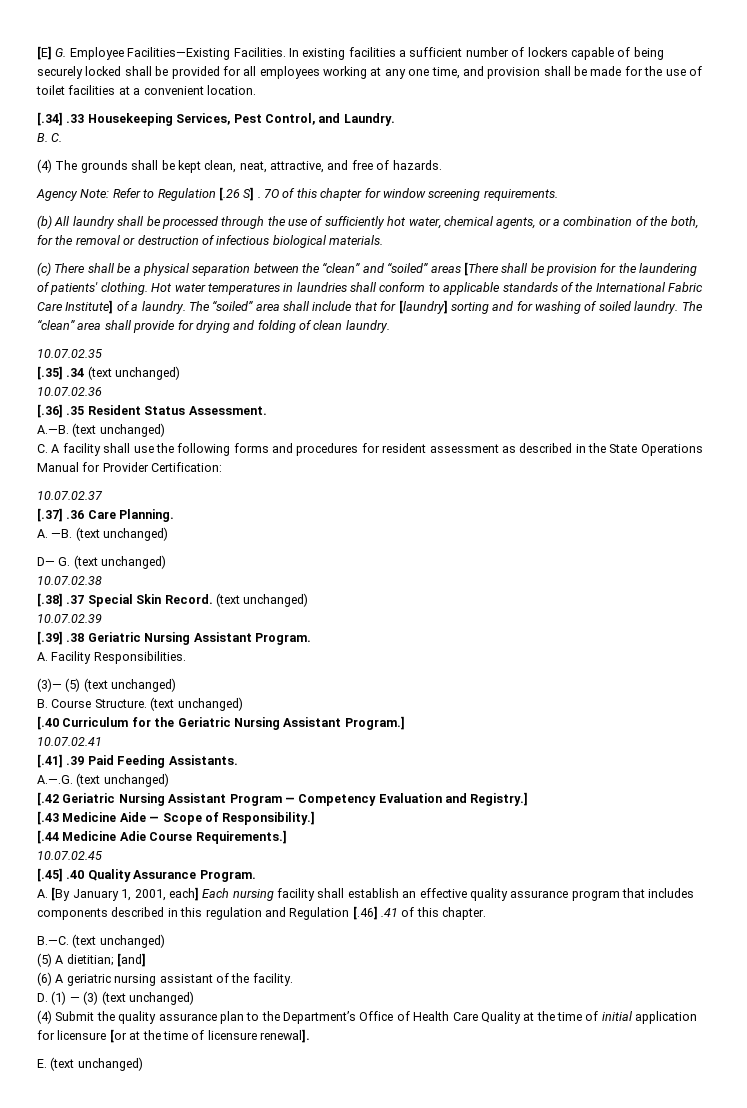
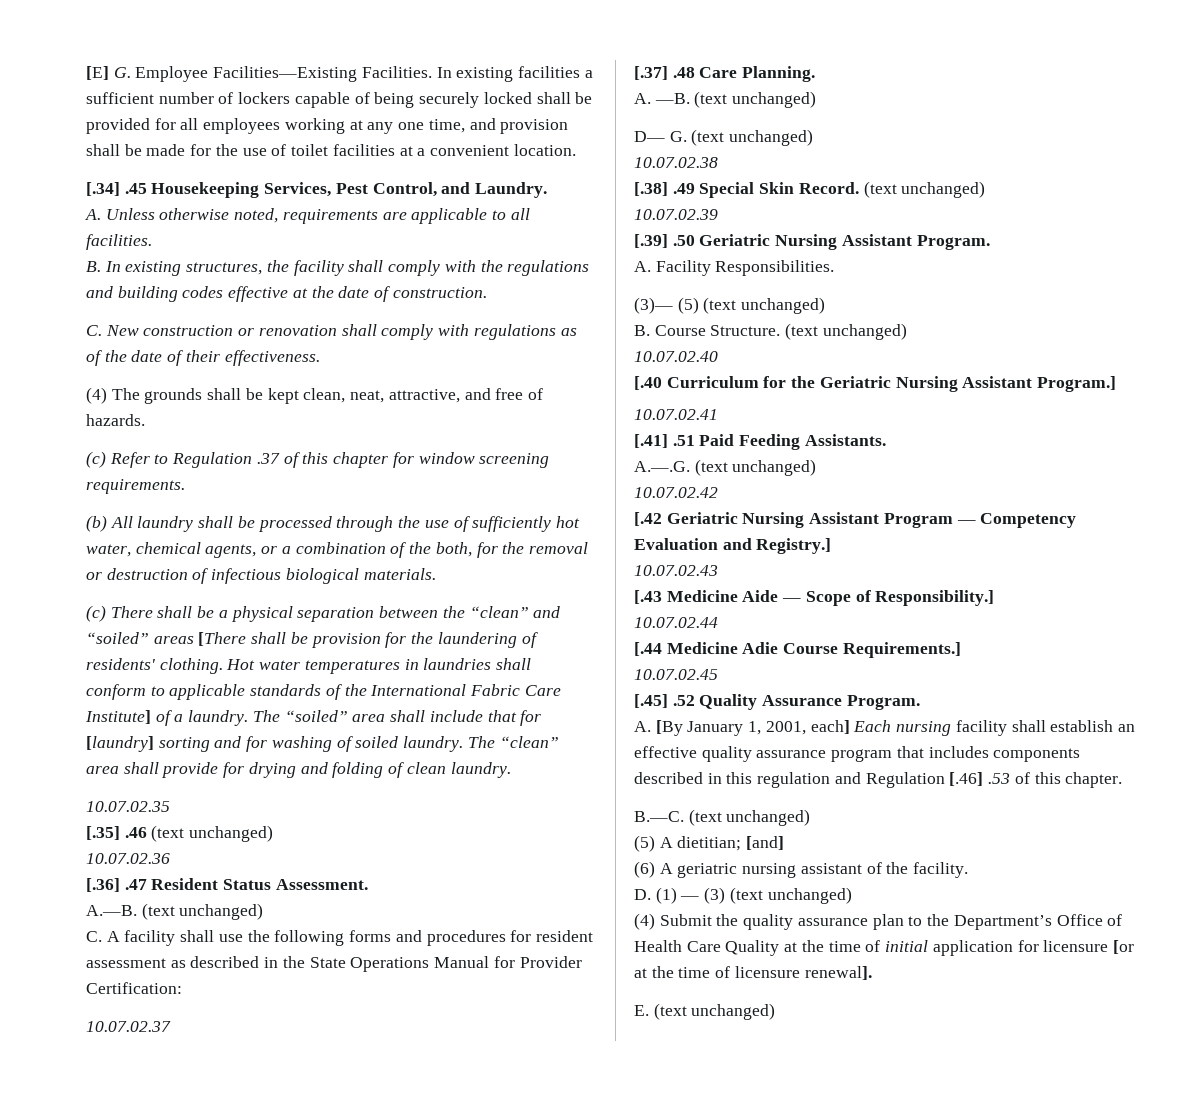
[66,114,85,123] .33 -> [124,183,147,194] .45
[37,133,63,142] B. C. -> [85,208,530,224] [86,234,152,250] [86,260,590,276] [86,286,487,302] [86,324,577,340] [86,350,320,366] A. Unless otherwise noted, requirements are applicable to all facilities. // B. In existing structures, the facility shall comply with the regulations and building codes effective at the date of construction. // C. New construction or renovation shall comply with regulations as of the date of their effectiveness.
[36,189,110,201] Agency Note: -> [86,451,106,468] (c)
[218,187,279,201] [.26 S] . 7O -> [256,453,280,464] .37
[50,282,99,295] patients' -> [86,658,155,670] residents'
[66,368,85,377] .34 -> [124,827,147,838] .46
[66,406,85,415] .35 -> [124,879,147,890] .47
[66,510,85,519] .36 -> [672,67,695,78] .48
[66,595,85,604] .37 -> [672,183,695,194] .49
[66,633,85,642] .38 -> [672,235,695,246] .50
(243, 704) none -> [634,351,718,362] // 10.07.02.40
[66,756,85,765] .39 -> [672,435,695,446] .51
(169, 780) none -> [634,487,718,498] // 10.07.02.42
(529, 799) none -> [634,565,718,576] // 10.07.02.43
(316, 818) none -> [634,617,718,628] // 10.07.02.44
[66,870,85,879] .40 -> [672,695,695,706] .52
[381,908,398,917] .41 -> [988,773,1011,784] .53

